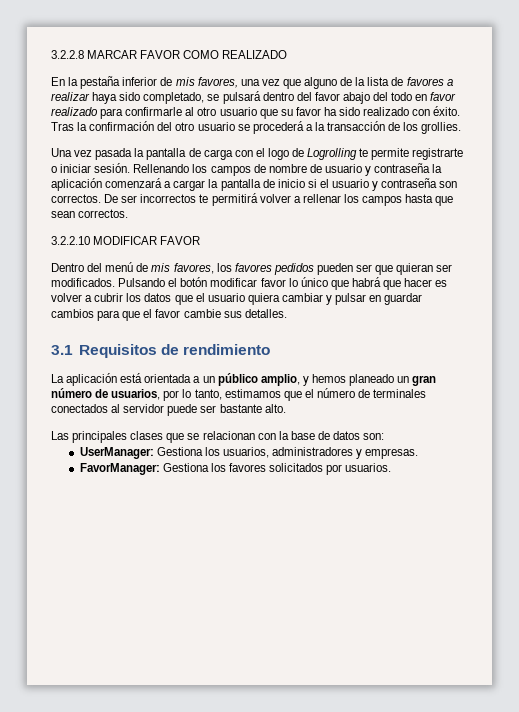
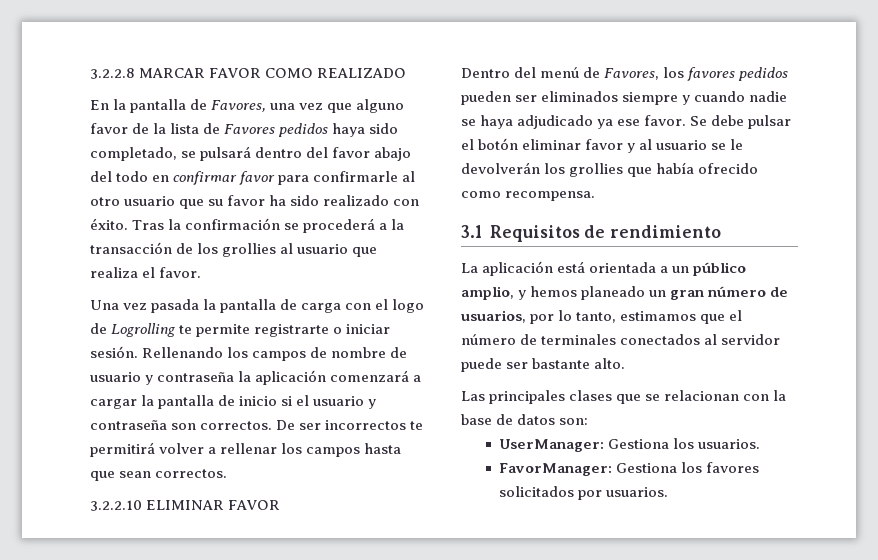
[80,76,238,89] pestaña inferior de mis favores, -> [130,99,267,113] pantalla de Favores,
(338, 83) none -> [90,123,128,134] favor
[406,77,453,86] [51,92,90,101] favores a realizar -> [224,123,329,137] Favores pedidos
[430,92,457,101] [51,107,98,116] favor realizado -> [173,171,276,185] confirmar favor
[157,122,235,131] del otro usuario -> (281, 224) none
[421,122,462,134] grollies. -> [222,243,378,257] [90,267,202,278] grollies al usuario que realiza el favor.
[93,236,158,245] MODIFICAR -> [146,500,225,510] ELIMINAR
[151,263,214,274] mis favores, -> [604,68,660,80] Favores,
[375,263,453,275] [51,277,448,290] [51,293,423,305] [51,309,287,321] que quieran ser modificados. Pulsando el botón modificar favor lo único que habrá que hacer es volver a cubrir los datos que el usuario quiera cambiar y pulsar en guardar cambios para que el favor cambie sus detalles. -> [541,91,788,105] [461,115,792,129] [461,138,744,153] [461,162,759,177] [461,191,596,201] eliminados siempre y cuando nadie se haya adjudicado ya ese favor. Se debe pulsar el botón eliminar favor y al usuario se le devolverán los grollies que había ofrecido como recompensa.
[223,447,419,459] usuarios, administradores y empresas. -> [698,439,761,449] usuarios.

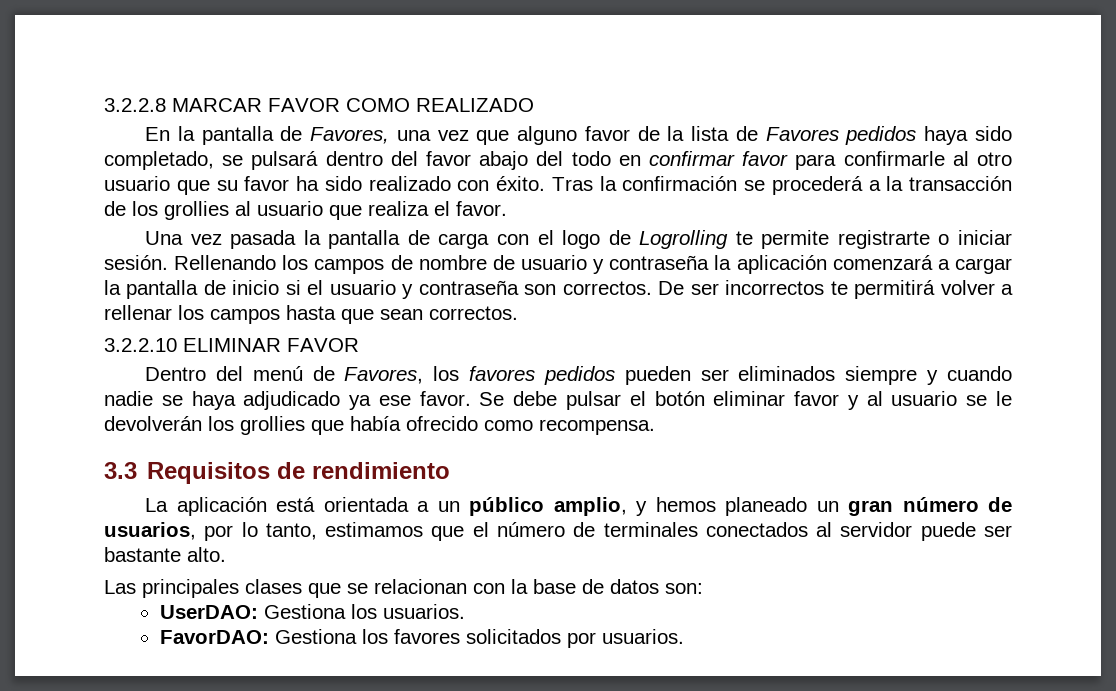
[461,225,482,238] 3.1 -> [104,462,137,479] 3.3
[499,439,605,452] UserManager: -> [159,605,258,619] UserDAO:
[499,463,613,476] FavorManager: -> [159,630,269,644] FavorDAO:

